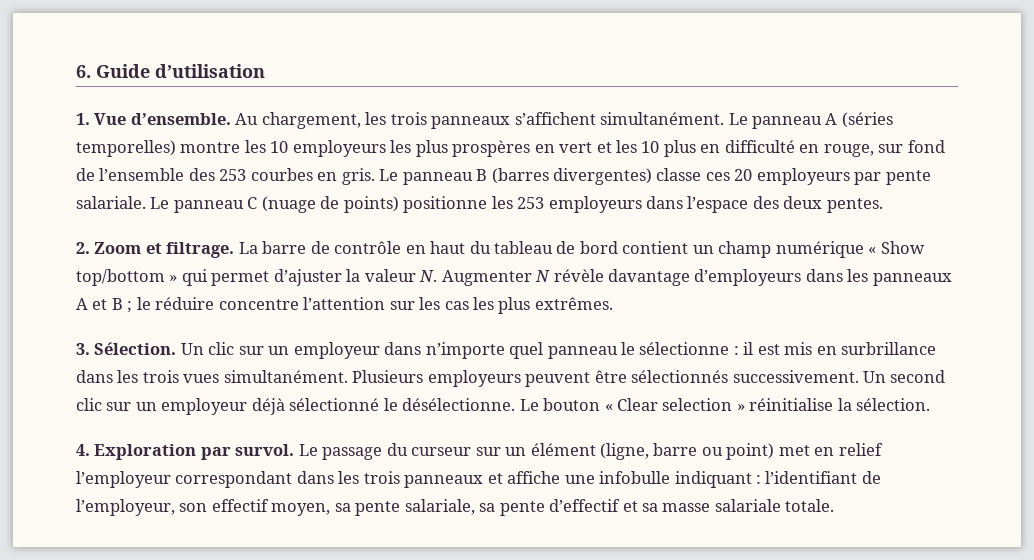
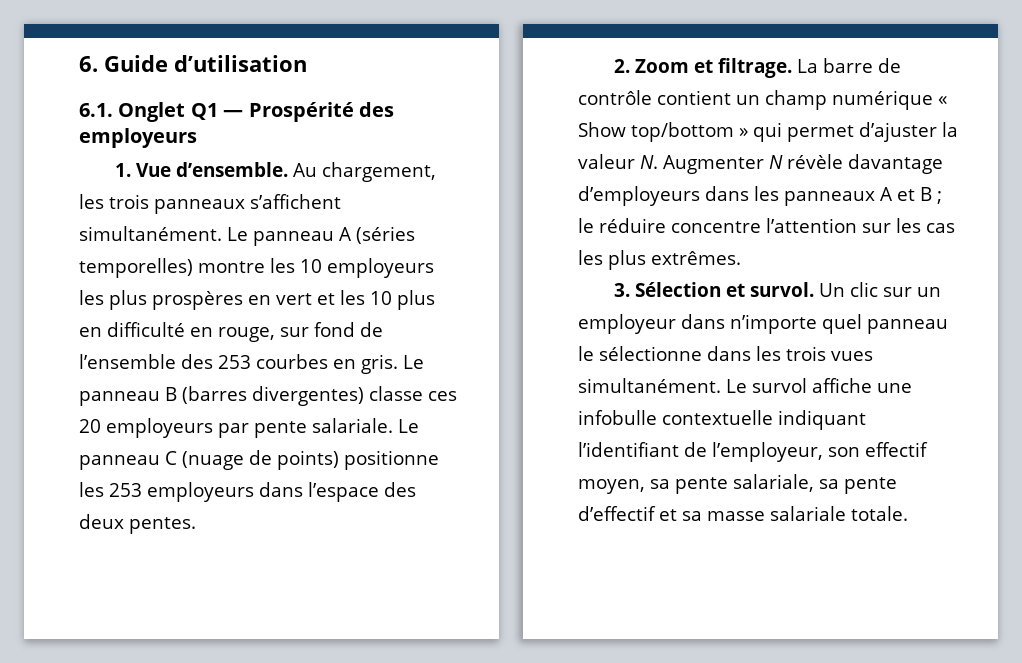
(265, 71) none -> [79,102,394,122] [79,128,197,148] // 6.1. Onglet Q1 — Prospérité des employeurs
[405,241,618,254] en haut du tableau de bord -> (652, 97) none
[94,342,177,355] Sélection. -> [634,282,814,297] Sélection et survol.
[733,342,937,355] : il est mis en surbrillance -> (702, 353) none
[352,370,946,387] [76,398,931,415] [76,443,883,460] [76,471,503,488] Plusieurs employeurs peuvent être sélectionnés successivement. Un second clic sur un employeur déjà sélectionné le désélectionne. Le bouton « Clear selection » réinitialise la sélection. // 4. Exploration par survol. Le passage du curseur sur un élément (ligne, barre ou point) met en relief l’employeur correspondant dans les trois panneaux et -> [726,378,807,393] Le survol
[674,471,762,488] indiquant : -> [662,410,866,430] contextuelle indiquant

